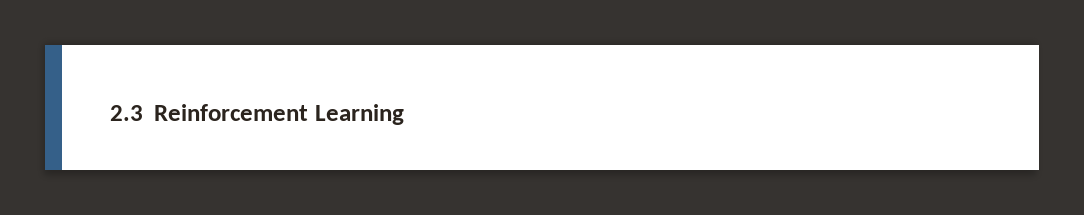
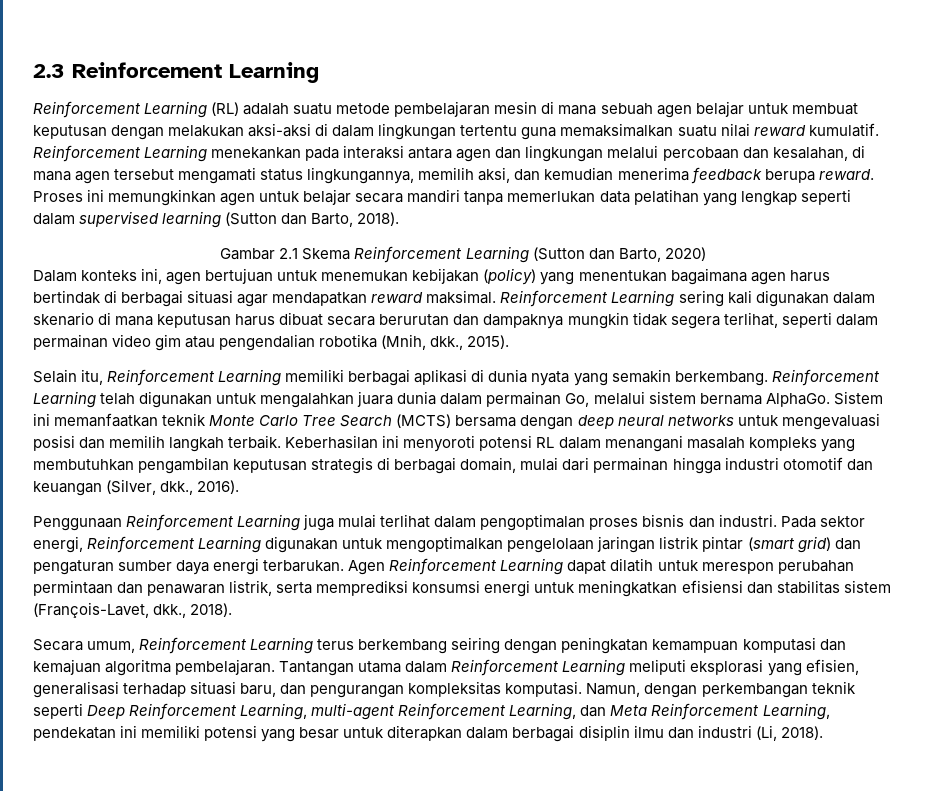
(404, 114) none -> [33,101,858,118] [33,123,879,140] [33,145,865,162] [33,167,874,184] [33,189,851,206] [33,211,400,228] [220,246,706,263] [33,268,830,285] [33,290,875,307] [33,312,878,329] [33,334,510,351] [33,369,880,386] [33,391,883,408] [33,413,880,430] [33,435,855,452] [33,457,873,474] [33,479,240,496] [33,514,865,531] [33,536,861,553] [33,558,854,575] [33,580,891,597] [33,602,233,618] [33,637,846,654] [33,659,859,676] [33,681,856,698] [33,703,830,720] [33,725,823,742] // Reinforcement Learning (RL) adalah suatu metode pembelajaran mesin di mana sebuah agen belajar untuk membuat keputusan dengan melakukan aksi-aksi di dalam lingkungan tertentu guna memaksimalkan suatu nilai reward kumulatif. Reinforcement Learning menekankan pada interaksi antara agen dan lingkungan melalui percobaan dan kesalahan, di mana agen tersebut mengamati status lingkungannya, memilih aksi, dan kemudian menerima feedback berupa reward. Proses ini memungkinkan agen untuk belajar secara mandiri tanpa memerlukan data pelatihan yang lengkap seperti dalam supervised learning (Sutton dan Barto, 2018). // Gambar 2.1 Skema Reinforcement Learning (Sutton dan Barto, 2020) // Dalam konteks ini, agen bertujuan untuk menemukan kebijakan (policy) yang menentukan bagaimana agen harus bertindak di berbagai situasi agar mendapatkan reward maksimal. Reinforcement Learning sering kali digunakan dalam skenario di mana keputusan harus dibuat secara berurutan dan dampaknya mungkin tidak segera terlihat, seperti dalam permainan video gim atau pengendalian robotika (Mnih, dkk., 2015). // Selain itu, Reinforcement Learning memiliki berbagai aplikasi di dunia nyata yang semakin berkembang. Reinforcement Learning telah digunakan untuk mengalahkan juara dunia dalam permainan Go, melalui sistem bernama AlphaGo. Sistem ini memanfaatkan teknik Monte Carlo Tree Search (MCTS) bersama dengan deep neural networks untuk mengevaluasi posisi dan memilih langkah terbaik. Keberhasilan ini menyoroti potensi RL dalam menangani masalah kompleks yang membutuhkan pengambilan keputusan strategis di berbagai domain, mulai dari permainan hingga industri otomotif dan keuangan (Silver, dkk., 2016). // Penggunaan Reinforcement Learning juga mulai terlihat dalam pengoptimalan proses bisnis dan industri. Pada sektor energi, Reinforcement Learning digunakan untuk mengoptimalkan pengelolaan jaringan listrik pintar (smart grid) dan pengaturan sumber daya energi terbarukan. Agen Reinforcement Learning dapat dilatih untuk merespon perubahan permintaan dan penawaran listrik, serta memprediksi konsumsi energi untuk meningkatkan efisiensi dan stabilitas sistem (François-Lavet, dkk., 2018). // Secara umum, Reinforcement Learning terus berkembang seiring dengan peningkatan kemampuan komputasi dan kemajuan algoritma pembelajaran. Tantangan utama dalam Reinforcement Learning meliputi eksplorasi yang efisien, generalisasi terhadap situasi baru, dan pengurangan kompleksitas komputasi. Namun, dengan perkembangan teknik seperti Deep Reinforcement Learning, multi-agent Reinforcement Learning, dan Meta Reinforcement Learning, pendekatan ini memiliki potensi yang besar untuk diterapkan dalam berbagai disiplin ilmu dan industri (Li, 2018).

